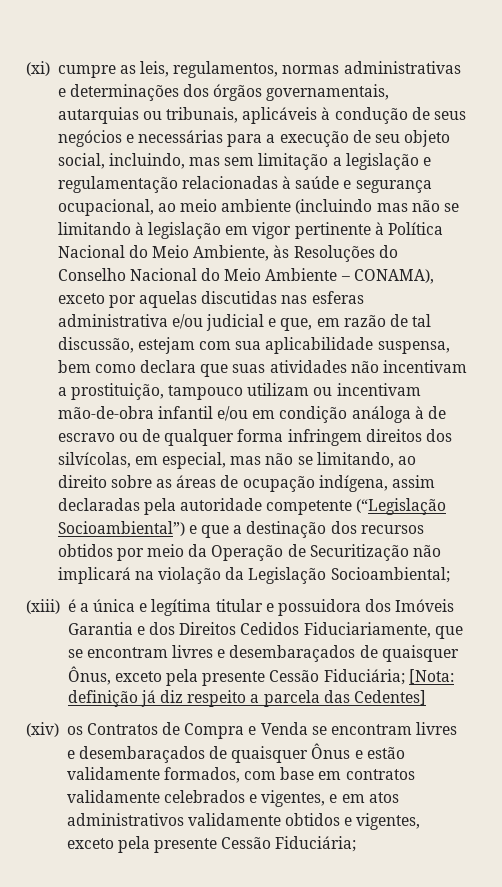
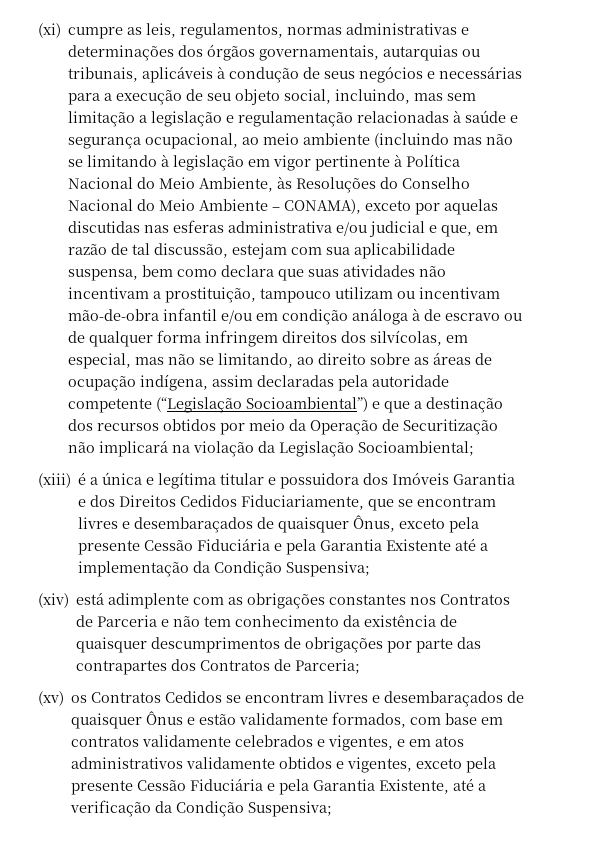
[323,669,454,685] [67,690,427,707] [26,722,308,739] Fiduciária; [Nota: definição já diz respeito a parcela das Cedentes] // (xiv) os Contratos de Compra e Venda -> [197,538,489,555] [78,561,371,577] [38,592,511,609] [76,615,458,627] [76,637,482,653] [76,659,361,675] [38,691,223,706] Fiduciária e pela Garantia Existente até a implementação da Condição Suspensiva; // (xiv) está adimplente com as obrigações constantes nos Contratos de Parceria e não tem conhecimento da existência de quaisquer descumprimentos de obrigações por parte das contrapartes dos Contratos de Parceria; // (xv) os Contratos Cedidos
[275,836,357,852] Fiduciária; -> [190,778,487,795] [70,800,333,817] Fiduciária e pela Garantia Existente, até a verificação da Condição Suspensiva;

